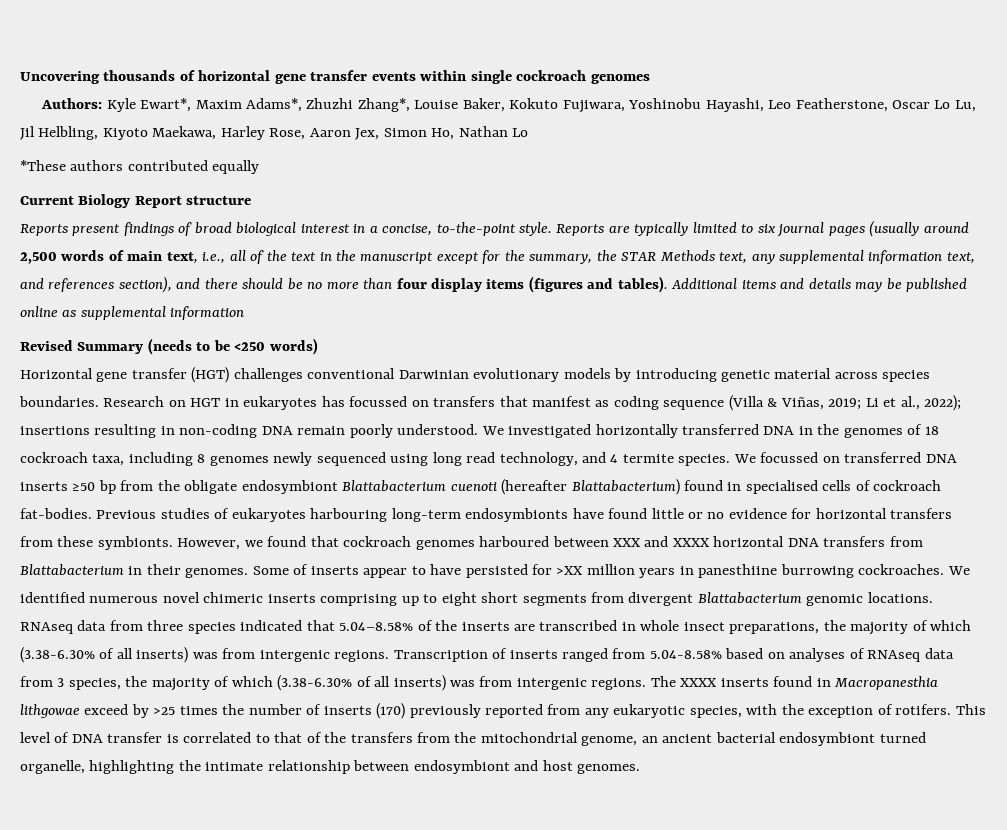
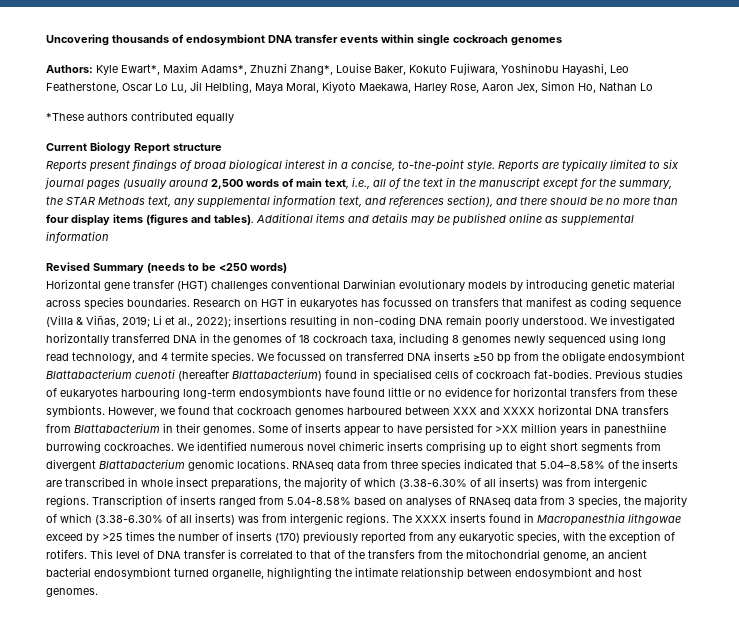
[198,70,306,84] horizontal gene -> [186,34,292,46] endosymbiont DNA
(99, 133) none -> [255,83,319,93] Maya Moral,

